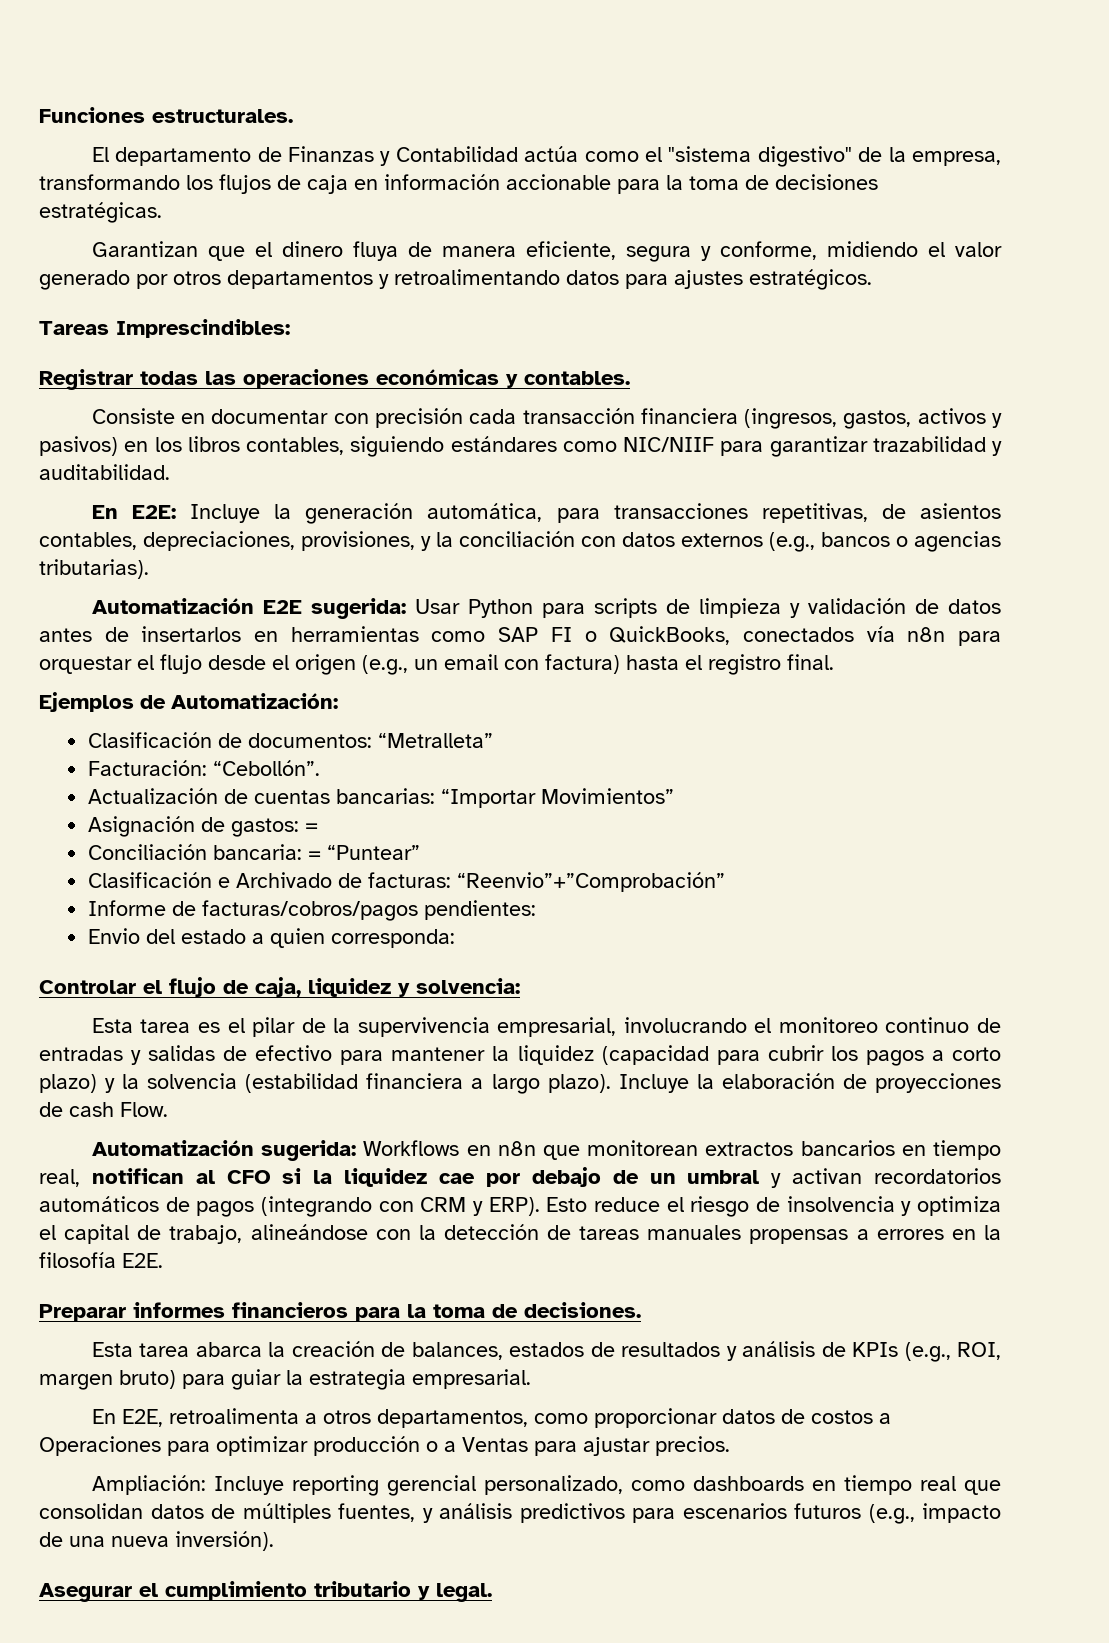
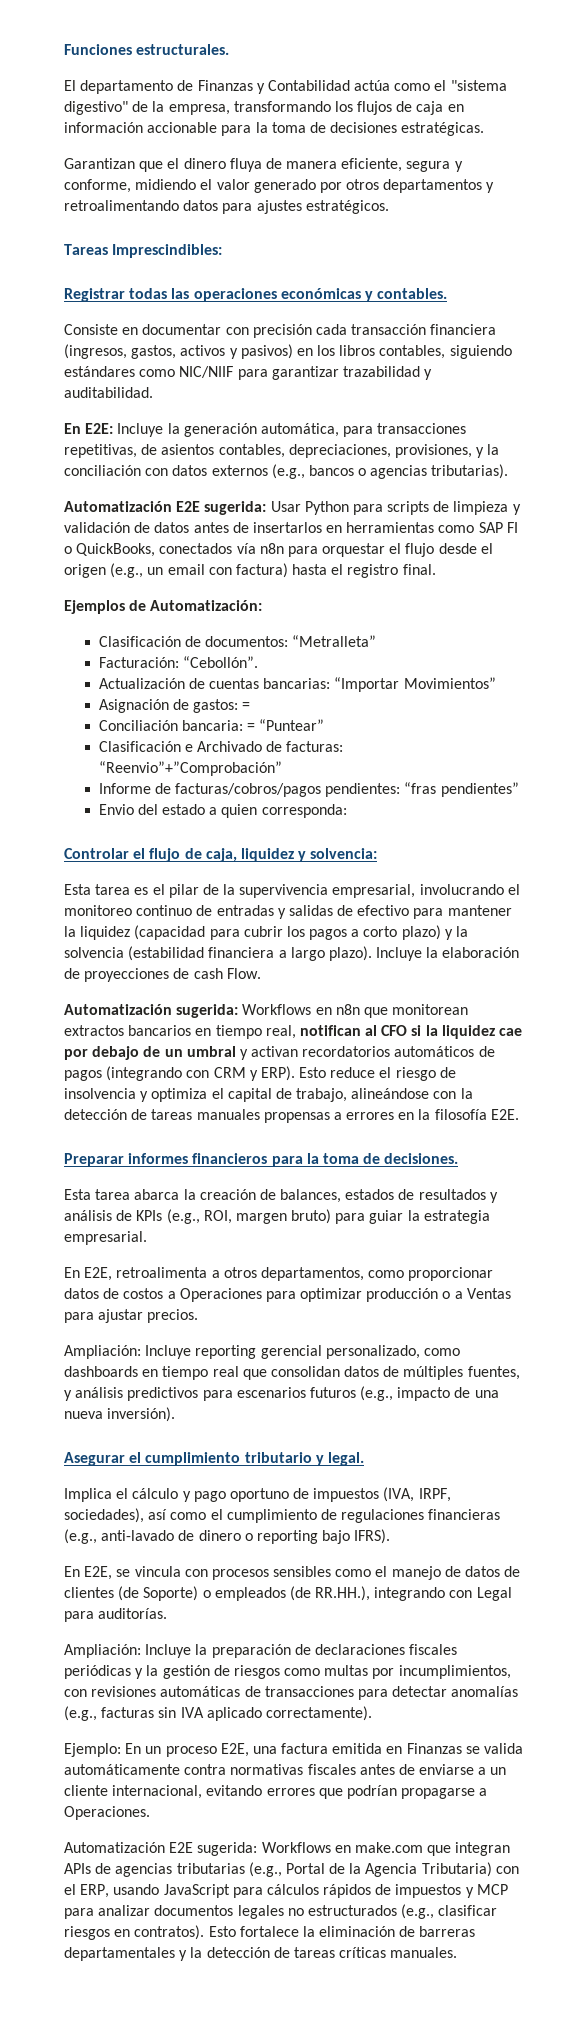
(536, 910) none -> [404,782,519,797] “fras pendientes”
(492, 1592) none -> [64,1487,451,1502] [64,1508,501,1523] [64,1529,391,1544] [64,1566,521,1580] [64,1586,512,1601] [64,1608,168,1622] [64,1644,458,1658] [64,1665,511,1679] [64,1686,519,1700] [64,1706,372,1721] [64,1743,524,1757] [64,1764,507,1775] [64,1785,488,1799] [64,1806,150,1820] [64,1842,511,1856] [64,1862,519,1877] [64,1884,508,1898] [64,1904,498,1919] [64,1925,476,1940] [64,1947,458,1961] // Implica el cálculo y pago oportuno de impuestos (IVA, IRPF, sociedades), así como el cumplimiento de regulaciones financieras (e.g., anti-lavado de dinero o reporting bajo IFRS). // En E2E, se vincula con procesos sensibles como el manejo de datos de clientes (de Soporte) o empleados (de RR.HH.), integrando con Legal para auditorías. // Ampliación: Incluye la preparación de declaraciones fiscales periódicas y la gestión de riesgos como multas por incumplimientos, con revisiones automáticas de transacciones para detectar anomalías (e.g., facturas sin IVA aplicado correctamente). // Ejemplo: En un proceso E2E, una factura emitida en Finanzas se valida automáticamente contra normativas fiscales antes de enviarse a un cliente internacional, evitando errores que podrían propagarse a Operaciones. // Automatización E2E sugerida: Workflows en make.com que integran APIs de agencias tributarias (e.g., Portal de la Agencia Tributaria) con el ERP, usando JavaScript para cálculos rápidos de impuestos y MCP para analizar documentos legales no estructurados (e.g., clasificar riesgos en contratos). Esto fortalece la eliminación de barreras departamentales y la detección de tareas críticas manuales.

